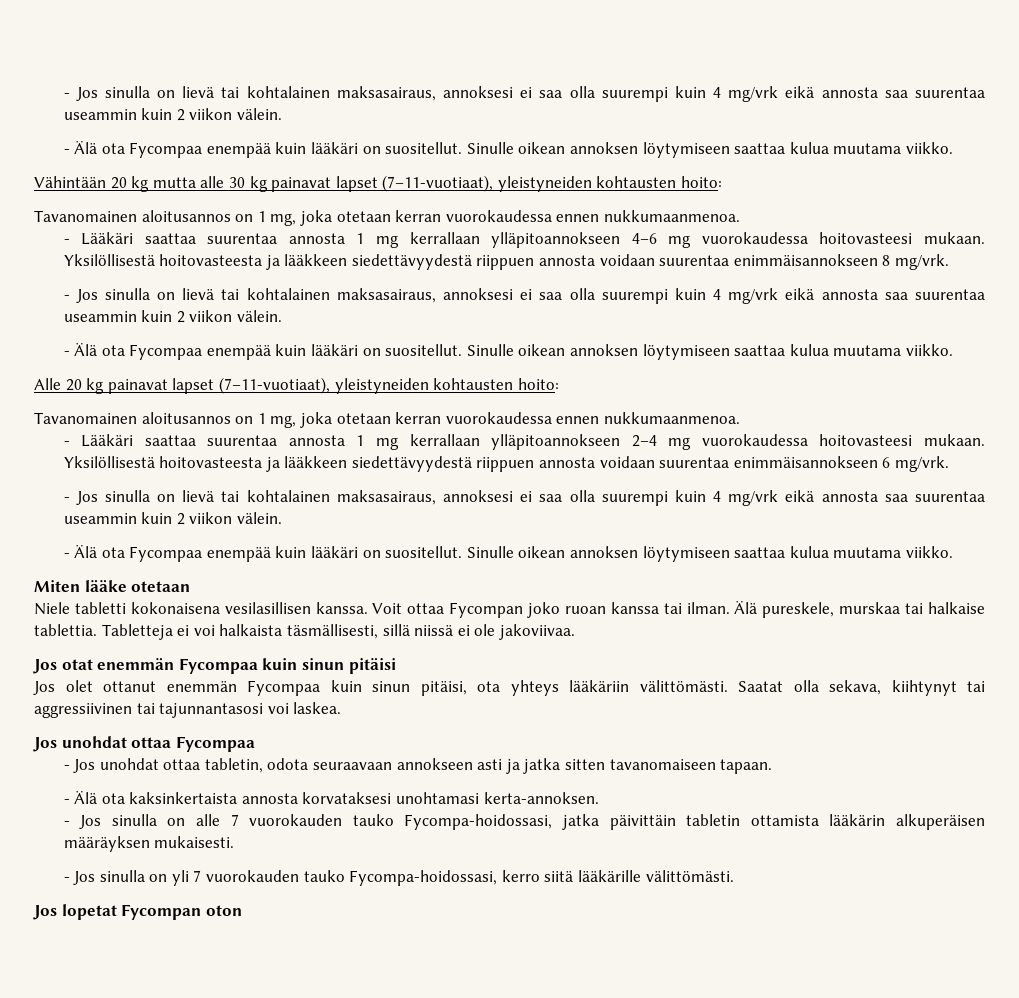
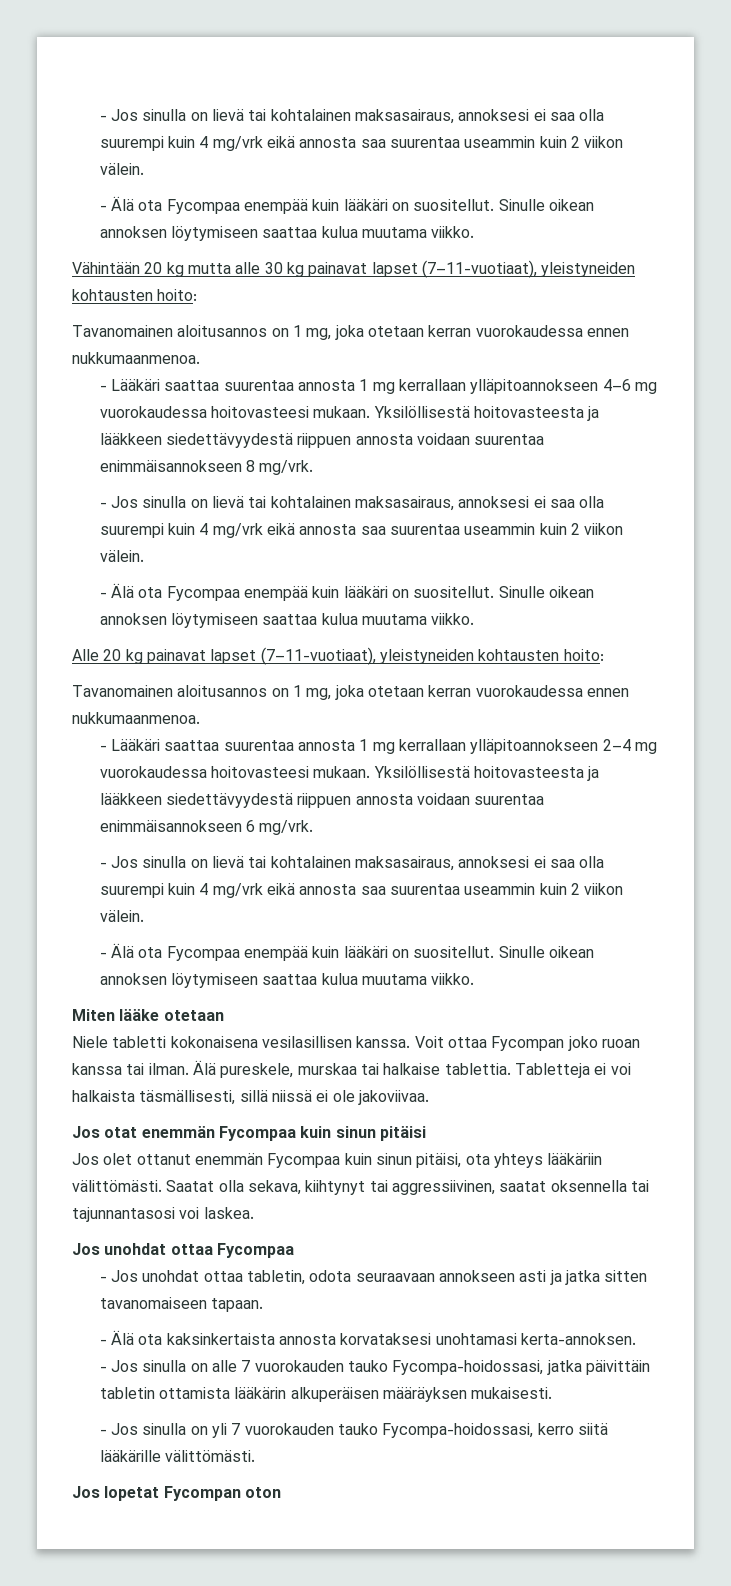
[34,703,132,718] aggressiivinen -> [391,1180,627,1195] aggressiivinen, saatat oksennella

